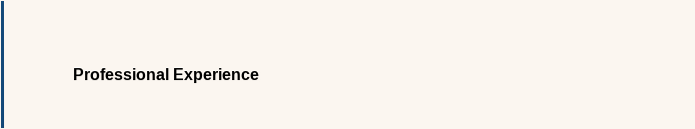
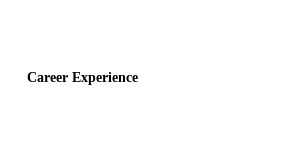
[73,68,170,81] Professional -> [27,72,68,82] Career

